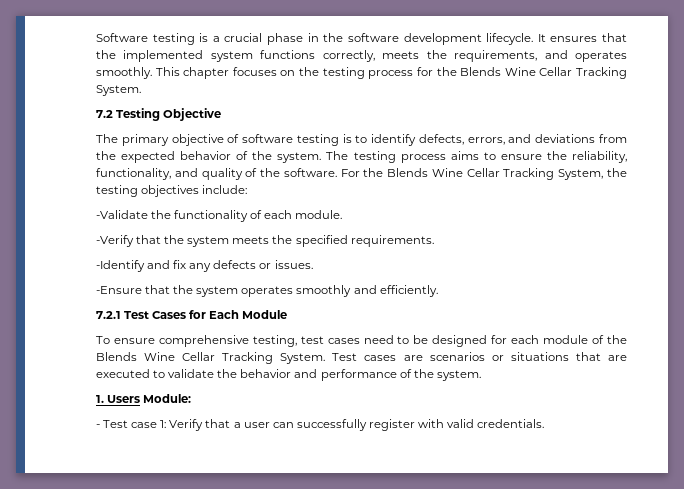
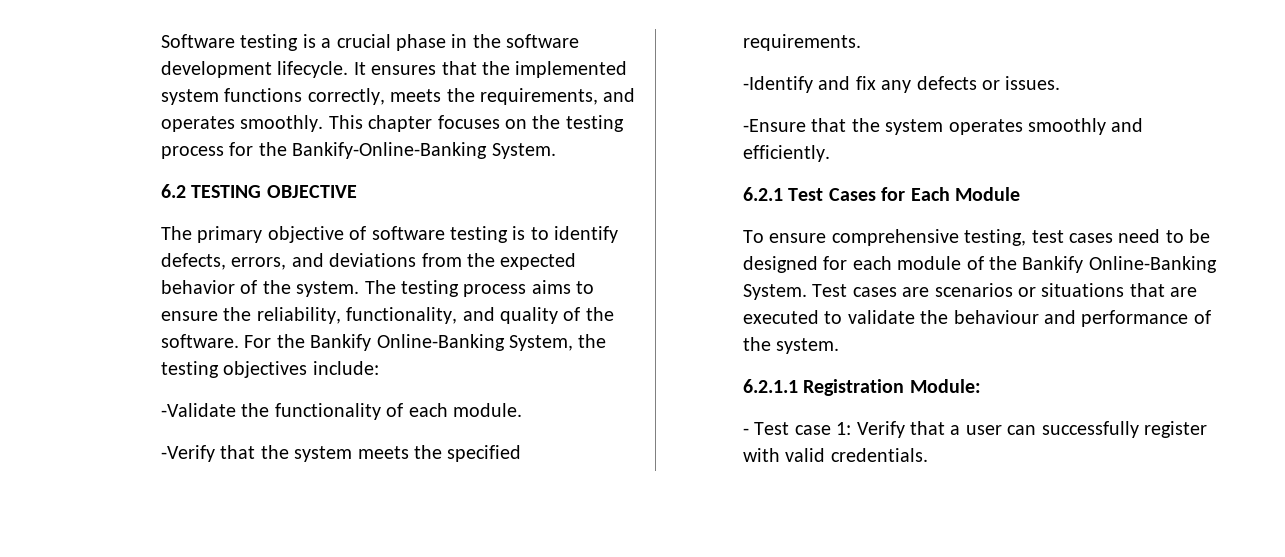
[460,67,627,79] [95,85,141,96] [95,108,222,121] Blends Wine Cellar Tracking System. // 7.2 Testing Objective -> [292,142,556,159] [161,184,357,198] Bankify-Online-Banking System. // 6.2 TESTING OBJECTIVE
[387,168,555,180] Blends Wine Cellar Tracking -> [310,334,505,351] Bankify Online-Banking
[95,311,121,319] 7.2.1 -> [743,187,784,201] 6.2.1
[95,352,274,364] Blends Wine Cellar Tracking -> [1022,256,1217,273] Bankify Online-Banking
[240,369,292,378] behavior -> [953,310,1039,324] behaviour
[95,395,141,403] 1. Users -> [743,379,905,396] 6.2.1.1 Registration

